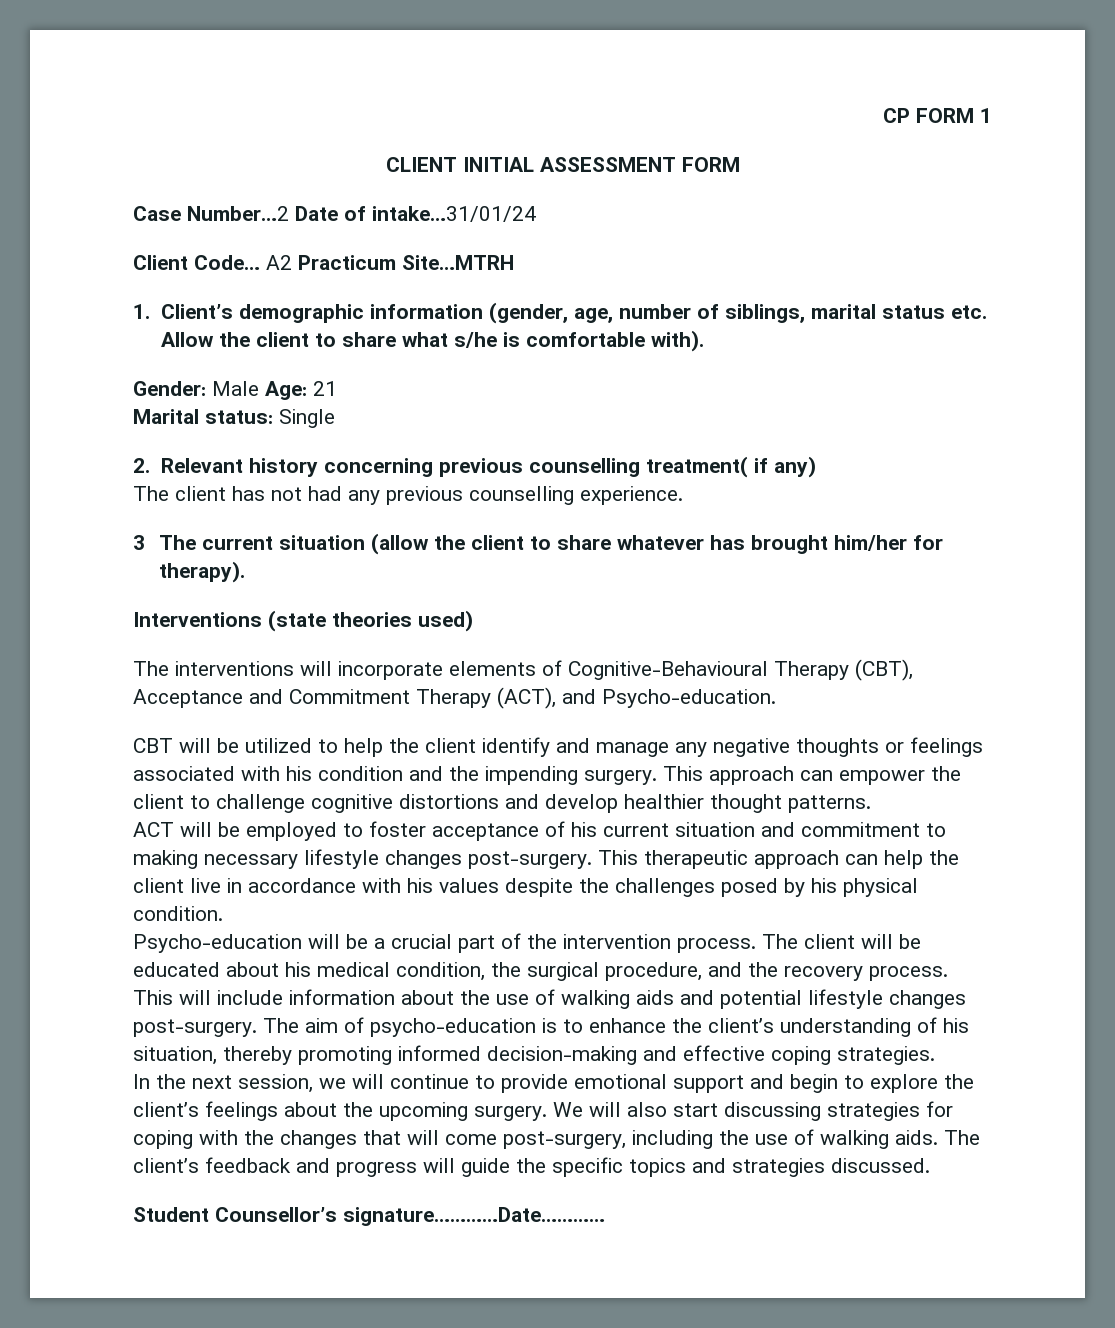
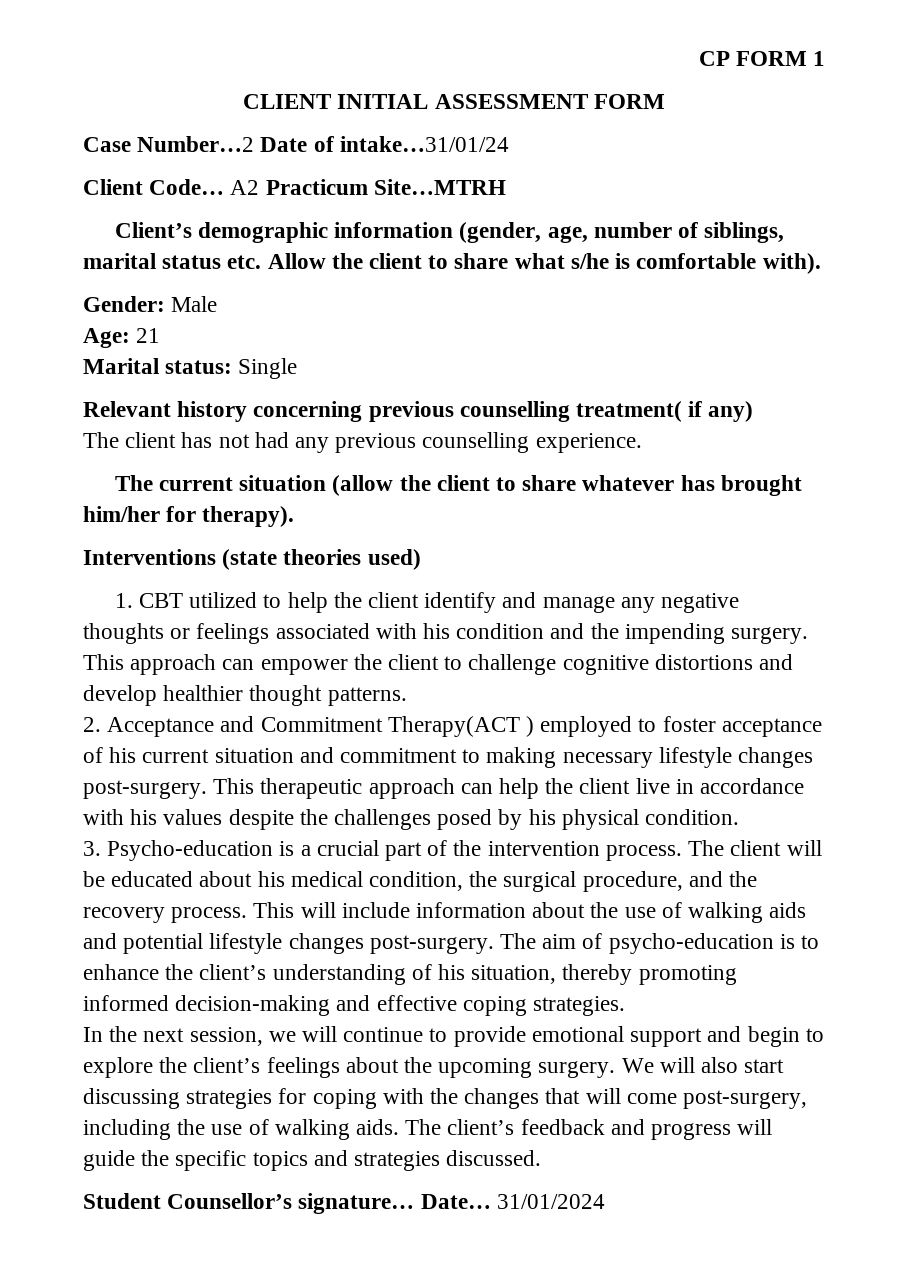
[133,304,150,319] 1. -> (506, 187) none
(259, 388) none -> (218, 304) //
[133,458,150,473] 2. -> (298, 368) none
[133,535,145,550] 3 -> (642, 443) none
[133,659,913,681] [133,687,776,709] [133,738,239,753] The interventions will incorporate elements of Cognitive-Behavioural Therapy (CBT), Acceptance and Commitment Therapy (ACT), and Psycho-education. // CBT will be -> [114,593,183,608] 1. CBT
[133,822,240,837] ACT will be -> [83,716,535,737] 2. Acceptance and Commitment Therapy(ACT )
[133,934,368,953] Psycho-education will be -> [83,840,295,861] 3. Psycho-education is
[343,1207,605,1226] signature…………Date………… -> [298,1193,605,1214] signature… Date… 31/01/2024

